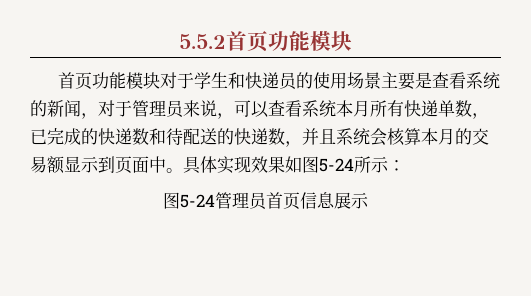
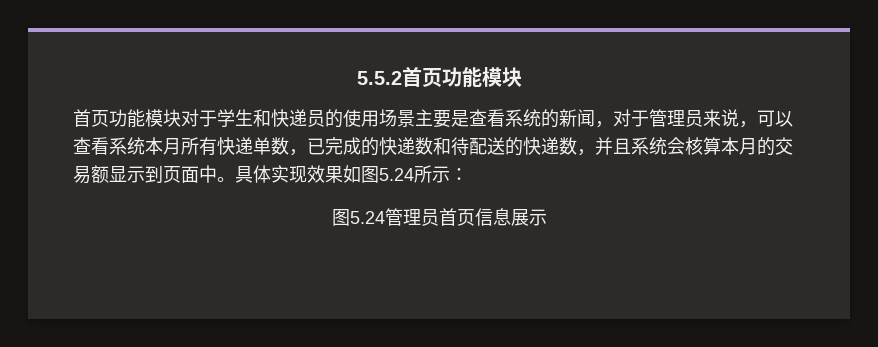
[319,158,354,172] 5-24 -> [379,168,414,181] 5.24
[180,194,215,208] 5-24 -> [349,211,385,224] 5.24

